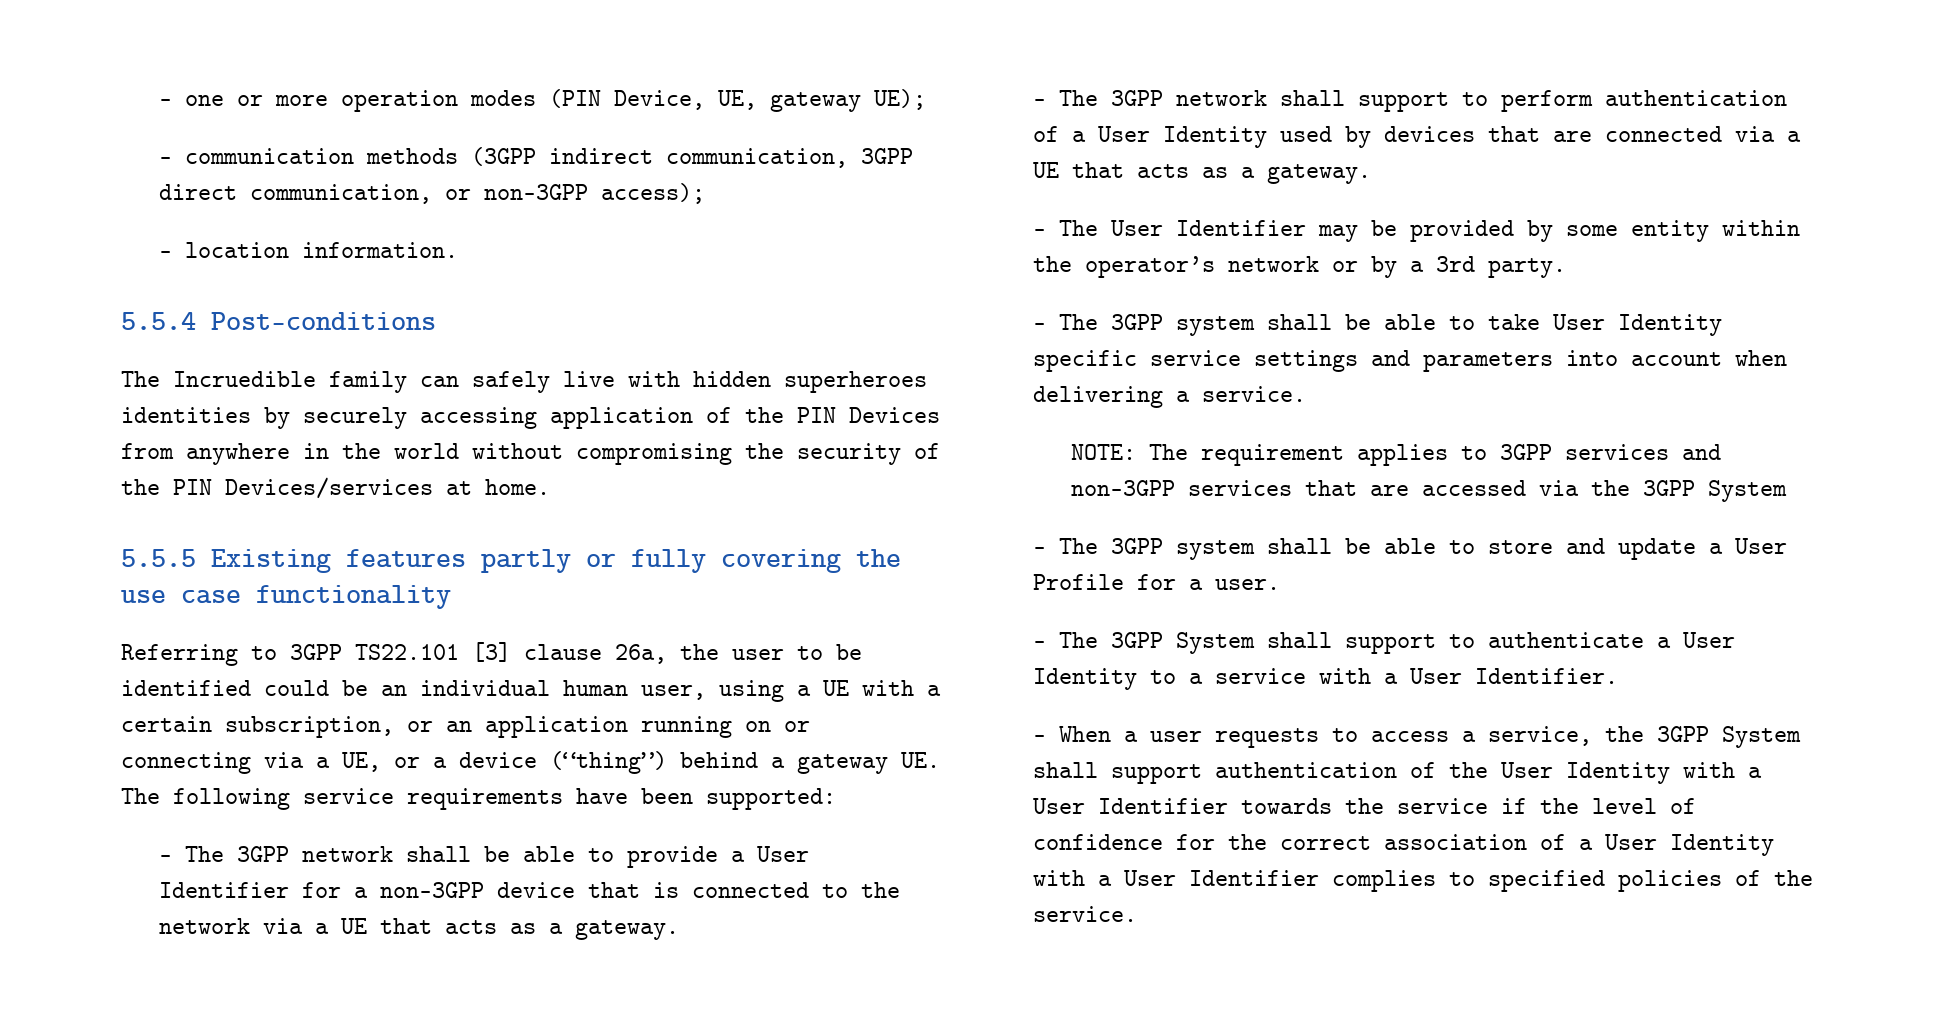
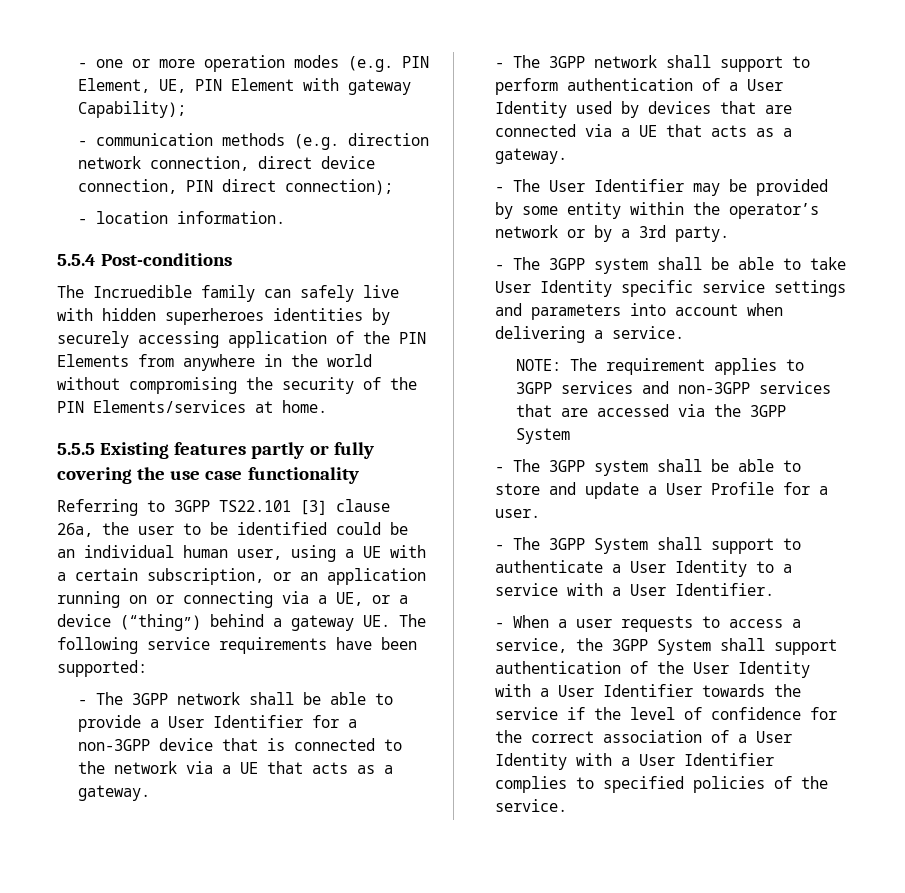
[549,89,927,112] [159,147,914,168] [159,183,706,204] (PIN Device, UE, gateway UE); // - communication methods (3GPP indirect communication, 3GPP direct communication, or non-3GPP access); -> [347,56,429,72] [77,78,411,95] [77,101,186,118] [77,133,429,150] [77,156,375,171] [77,179,393,195] (e.g. PIN Element, UE, PIN Element with gateway Capability); // - communication methods (e.g. direction network connection, direct device connection, PIN direct connection);
[849,407,940,423] Devices -> [57,354,129,367] Elements
[225,477,433,499] Devices/services -> [93,400,246,413] Elements/services

